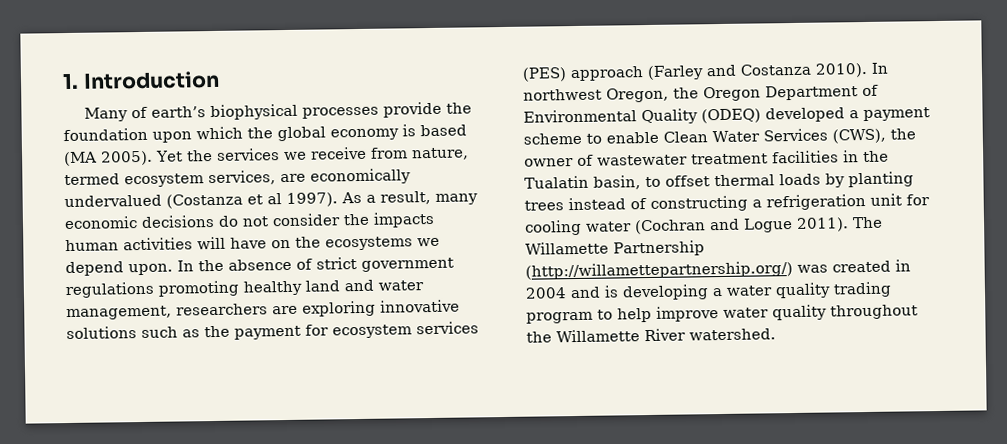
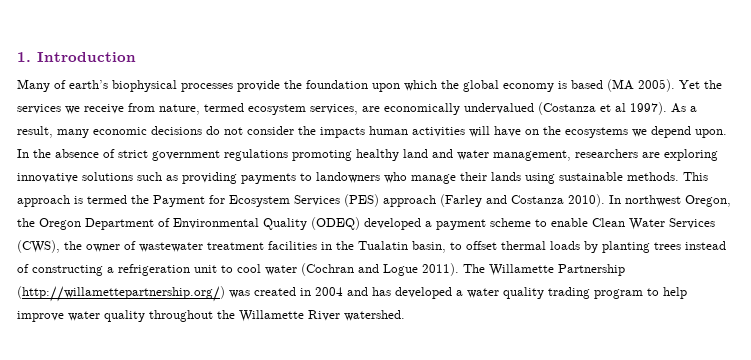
[204,321,479,340] the payment for ecosystem services -> [182,172,708,184] [17,195,340,207] providing payments to landowners who manage their lands using sustainable methods. This approach is termed the Payment for Ecosystem Services
[906,194,930,206] [524,219,582,236] for cooling -> [221,264,261,273] to cool
[604,284,709,301] is developing -> [372,287,452,299] has developed

